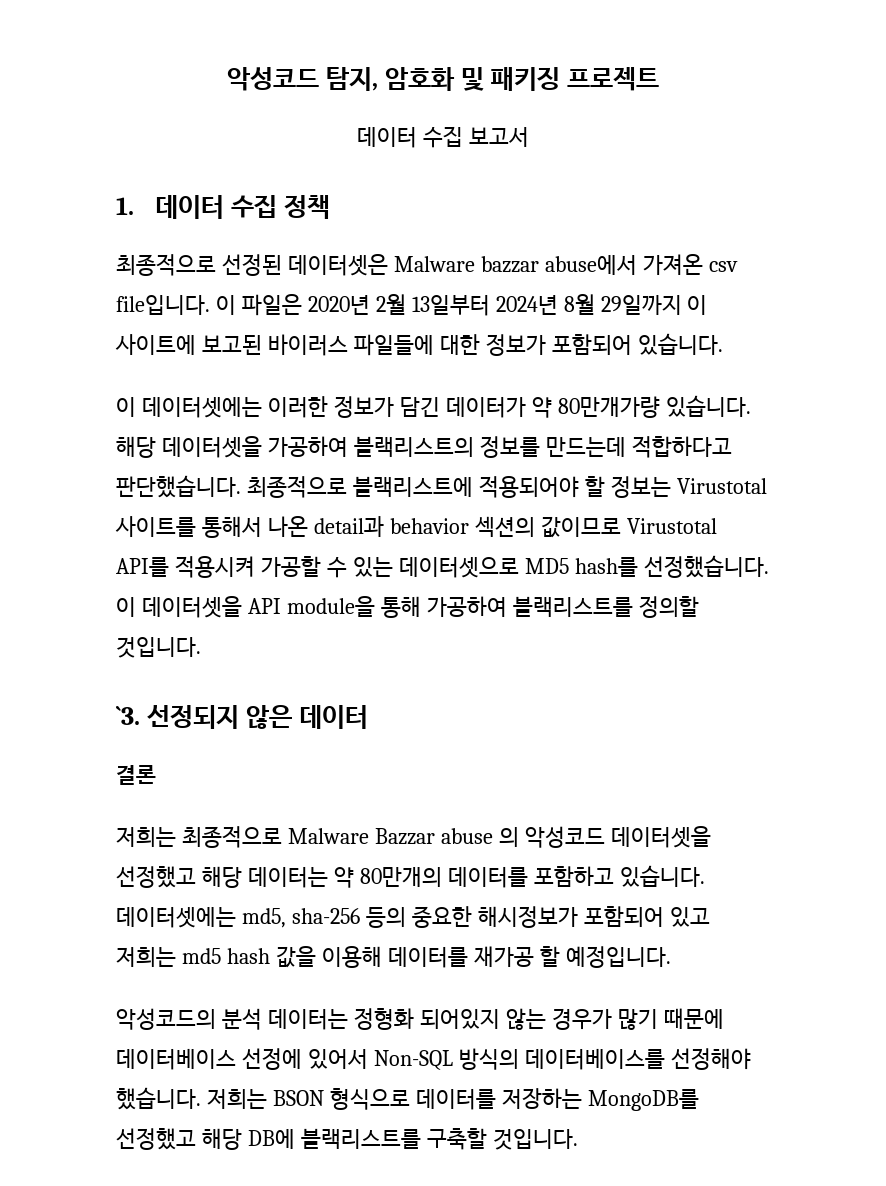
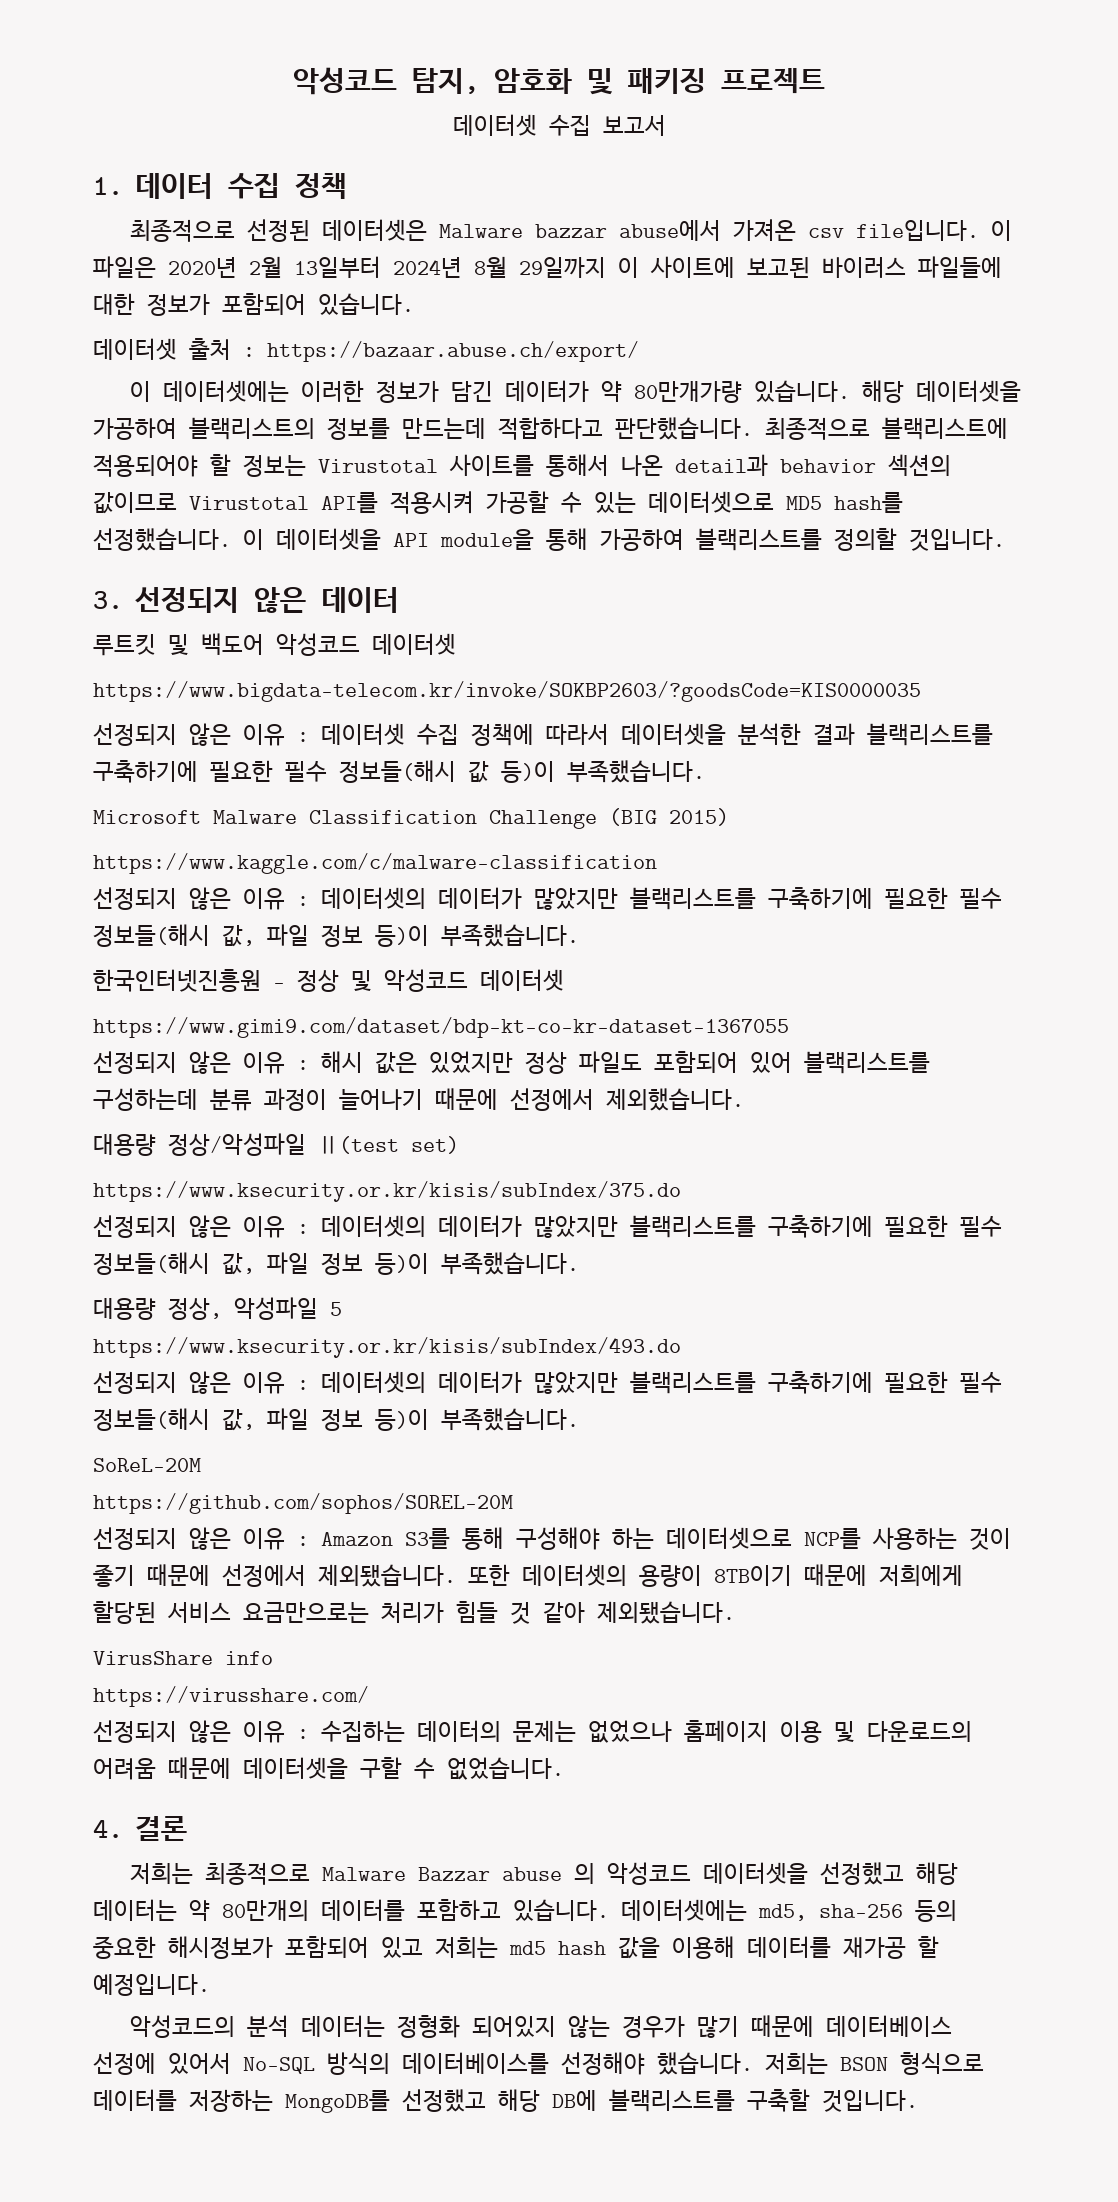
[357,126,418,148] 데이터 -> [452,114,537,136] 데이터셋
(723, 344) none -> [93,338,639,362] // 데이터셋 출처 : https://bazaar.abuse.ch/export/
[116,706,140,725] `3. -> [93,591,123,609] 3.
(368, 717) none -> [93,633,456,656] [93,681,921,702] [93,723,993,746] [93,760,705,783] [93,808,729,829] [93,853,657,874] [93,887,1002,910] [93,924,579,947] [93,969,564,992] [93,1017,789,1038] [93,1051,930,1074] [93,1088,744,1111] [93,1133,459,1156] [93,1181,681,1202] [93,1215,1002,1238] [93,1252,579,1275] [93,1297,342,1320] [93,1337,681,1358] [93,1371,1002,1394] [93,1408,579,1431] [93,1458,201,1472] [93,1493,513,1514] [93,1527,1011,1550] [93,1564,963,1587] [93,1601,735,1624] [93,1651,273,1665] [93,1686,369,1707] [93,1720,972,1743] [93,1757,564,1780] [93,1820,123,1838] 루트킷 및 백도어 악성코드 데이터셋 // https://www.bigdata-telecom.kr/invoke/SOKBP2603/?goodsCode=KIS0000035 // 선정되지 않은 이유 : 데이터셋 수집 정책에 따라서 데이터셋을 분석한 결과 블랙리스트를 구축하기에 필요한 필수 정보들(해시 값 등)이 부족했습니다. // Microsoft Malware Classification Challenge (BIG 2015) // https://www.kaggle.com/c/malware-classification // 선정되지 않은 이유 : 데이터셋의 데이터가 많았지만 블랙리스트를 구축하기에 필요한 필수 정보들(해시 값, 파일 정보 등)이 부족했습니다. // 한국인터넷진흥원 - 정상 및 악성코드 데이터셋 // https://www.gimi9.com/dataset/bdp-kt-co-kr-dataset-1367055 // 선정되지 않은 이유 : 해시 값은 있었지만 정상 파일도 포함되어 있어 블랙리스트를 구성하는데 분류 과정이 늘어나기 때문에 선정에서 제외했습니다. // 대용량 정상/악성파일 Ⅱ(test set) // https://www.ksecurity.or.kr/kisis/subIndex/375.do // 선정되지 않은 이유 : 데이터셋의 데이터가 많았지만 블랙리스트를 구축하기에 필요한 필수 정보들(해시 값, 파일 정보 등)이 부족했습니다. // 대용량 정상, 악성파일 5 // https://www.ksecurity.or.kr/kisis/subIndex/493.do // 선정되지 않은 이유 : 데이터셋의 데이터가 많았지만 블랙리스트를 구축하기에 필요한 필수 정보들(해시 값, 파일 정보 등)이 부족했습니다. // SoReL-20M // https://github.com/sophos/SOREL-20M // 선정되지 않은 이유 : Amazon S3를 통해 구성해야 하는 데이터셋으로 NCP를 사용하는 것이 좋기 때문에 선정에서 제외됐습니다. 또한 데이터셋의 용량이 8TB이기 때문에 저희에게 할당된 서비스 요금만으로는 처리가 힘들 것 같아 제외됐습니다. // VirusShare info // https://virusshare.com/ // 선정되지 않은 이유 : 수집하는 데이터의 문제는 없었으나 홈페이지 이용 및 다운로드의 어려움 때문에 데이터셋을 구할 수 없었습니다. // 4.
[373,1050,453,1070] Non-SQL -> [243,2057,315,2074] No-SQL

